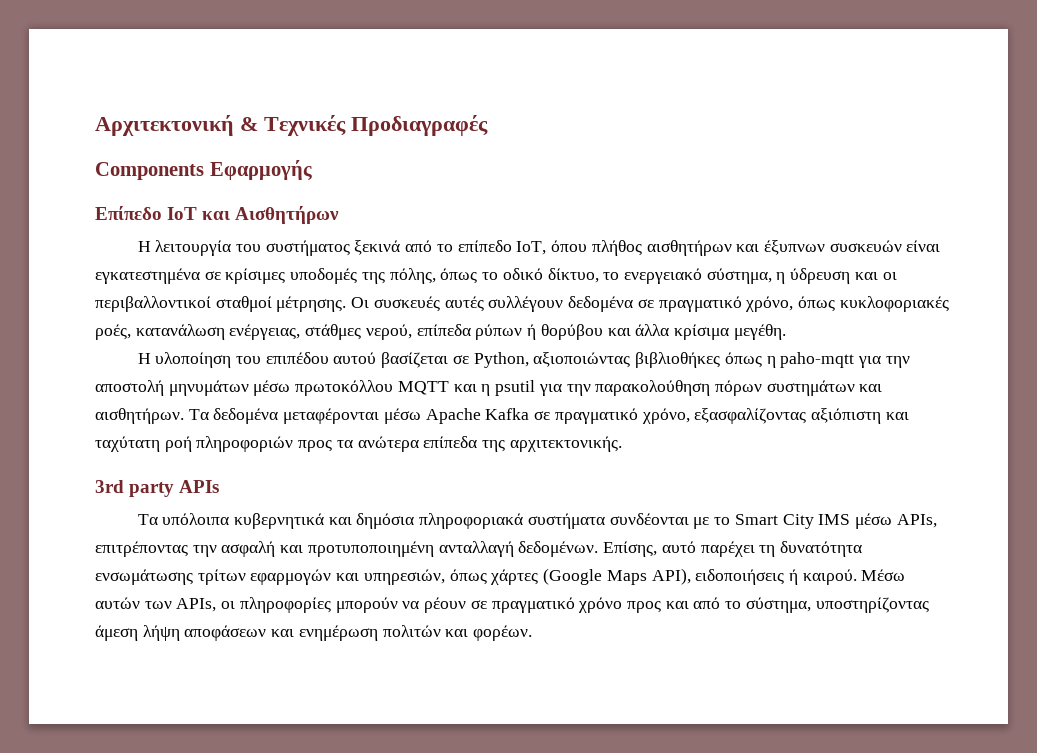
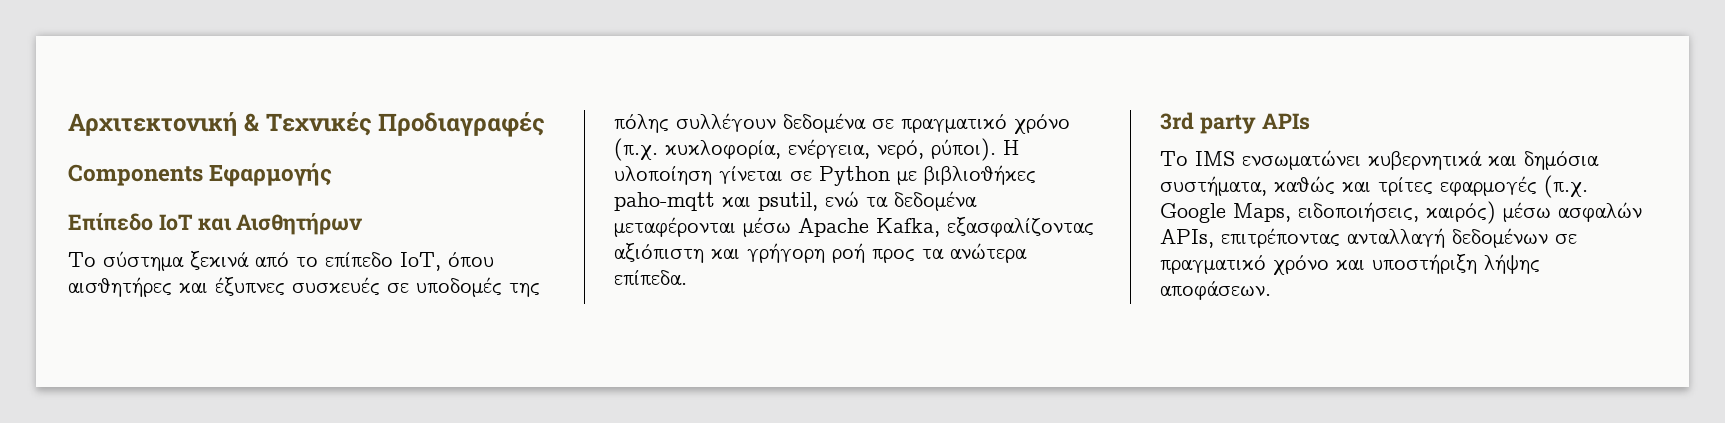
[137,240,350,256] Η λειτουργία του συστήματος -> [68,251,184,271] Το σύστημα
[591,240,941,256] [95,268,897,284] [95,296,949,312] [95,324,786,340] [137,352,910,368] [95,380,883,396] [95,408,909,424] [95,436,622,452] [95,480,220,497] [137,513,937,529] [95,541,862,557] [95,568,906,585] [95,597,929,613] [95,625,533,641] πλήθος αισθητήρων και έξυπνων συσκευών είναι εγκατεστημένα σε κρίσιμες υποδομές της πόλης, όπως το οδικό δίκτυο, το ενεργειακό σύστημα, η ύδρευση και οι περιβαλλοντικοί σταθμοί μέτρησης. Οι συσκευές αυτές συλλέγουν δεδομένα σε πραγματικό χρόνο, όπως κυκλοφοριακές ροές, κατανάλωση ενέργειας, στάθμες νερού, επίπεδα ρύπων ή θορύβου και άλλα κρίσιμα μεγέθη. // Η υλοποίηση του επιπέδου αυτού βασίζεται σε Python, αξιοποιώντας βιβλιοθήκες όπως η paho-mqtt για την αποστολή μηνυμάτων μέσω πρωτοκόλλου MQTT και η psutil για την παρακολούθηση πόρων συστημάτων και αισθητήρων. Τα δεδομένα μεταφέρονται μέσω Apache Kafka σε πραγματικό χρόνο, εξασφαλίζοντας αξιόπιστη και ταχύτατη ροή πληροφοριών προς τα ανώτερα επίπεδα της αρχιτεκτονικής. // 3rd party APIs // Τα υπόλοιπα κυβερνητικά και δημόσια πληροφοριακά συστήματα συνδέονται με το Smart City IMS μέσω APIs, επιτρέποντας την ασφαλή και προτυποποιημένη ανταλλαγή δεδομένων. Επίσης, αυτό παρέχει τη δυνατότητα ενσωμάτωσης τρίτων εφαρμογών και υπηρεσιών, όπως χάρτες (Google Maps API), ειδοποιήσεις ή καιρού. Μέσω αυτών των APIs, οι πληροφορίες μπορούν να ρέουν σε πραγματικό χρόνο προς και από το σύστημα, υποστηρίζοντας άμεση λήψη αποφάσεων και ενημέρωση πολιτών και φορέων. -> [68,276,540,297] [614,113,1070,134] [614,138,1019,161] [614,165,1036,186] [614,191,977,211] [614,216,1094,237] [614,242,1027,263] [614,270,687,286] [1160,112,1310,134] [1160,150,1599,170] [1160,175,1588,198] [1160,201,1642,224] [1160,228,1577,248] [1160,253,1540,275] [1160,281,1271,300] αισθητήρες και έξυπνες συσκευές σε υποδομές της πόλης συλλέγουν δεδομένα σε πραγματικό χρόνο (π.χ. κυκλοφορία, ενέργεια, νερό, ρύποι). Η υλοποίηση γίνεται σε Python με βιβλιοθήκες paho-mqtt και psutil, ενώ τα δεδομένα μεταφέρονται μέσω Apache Kafka, εξασφαλίζοντας αξιόπιστη και γρήγορη ροή προς τα ανώτερα επίπεδα. // 3rd party APIs // Το IMS ενσωματώνει κυβερνητικά και δημόσια συστήματα, καθώς και τρίτες εφαρμογές (π.χ. Google Maps, ειδοποιήσεις, καιρός) μέσω ασφαλών APIs, επιτρέποντας ανταλλαγή δεδομένων σε πραγματικό χρόνο και υποστήριξη λήψης αποφάσεων.

